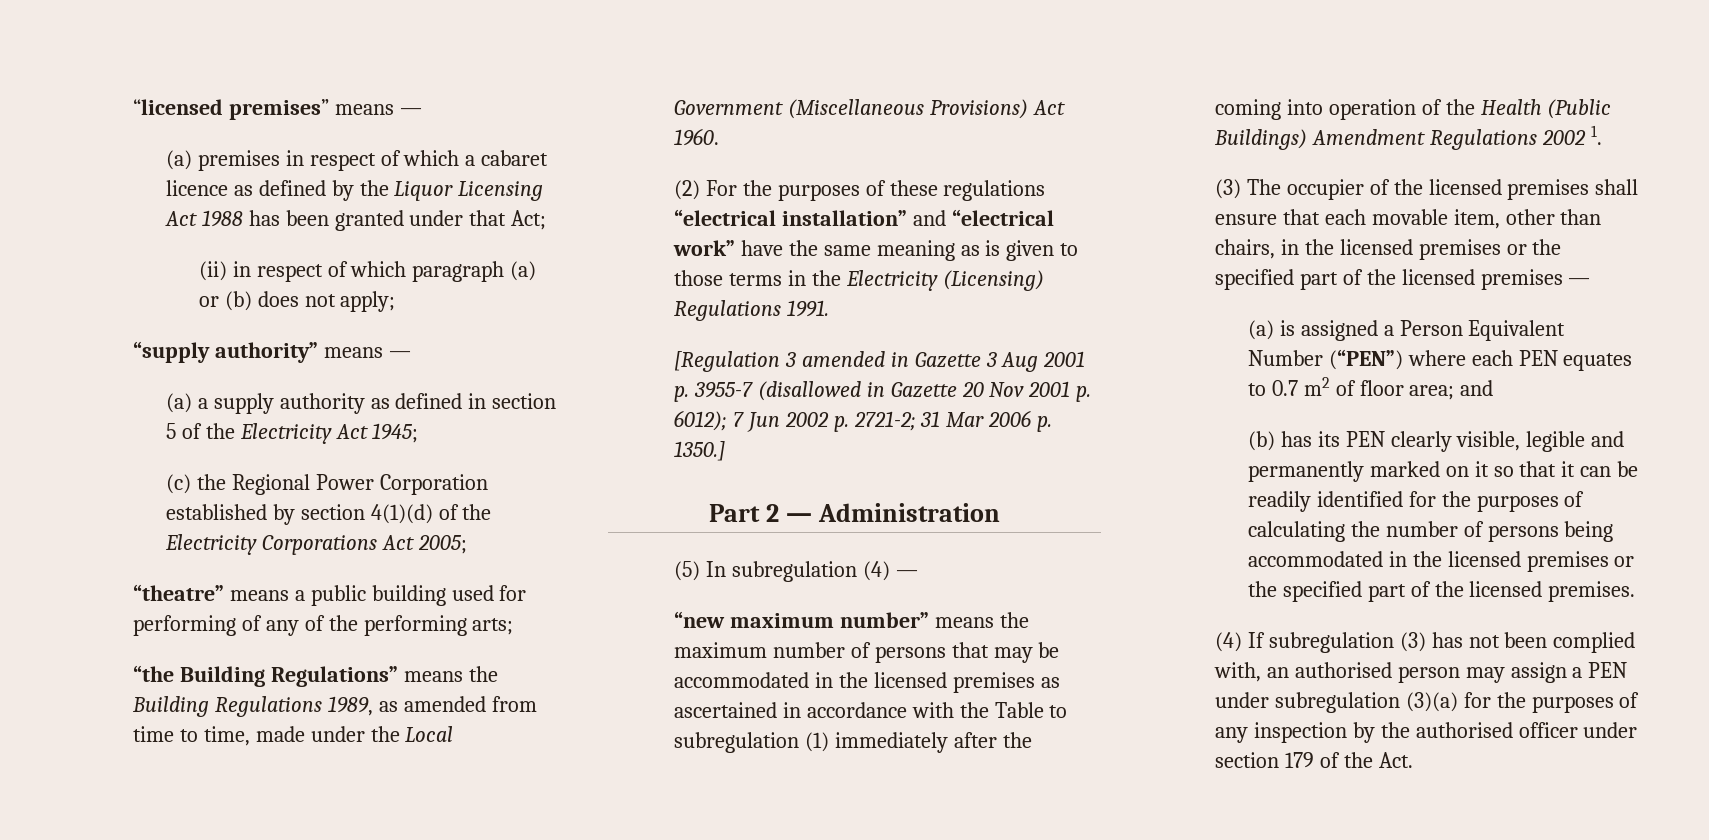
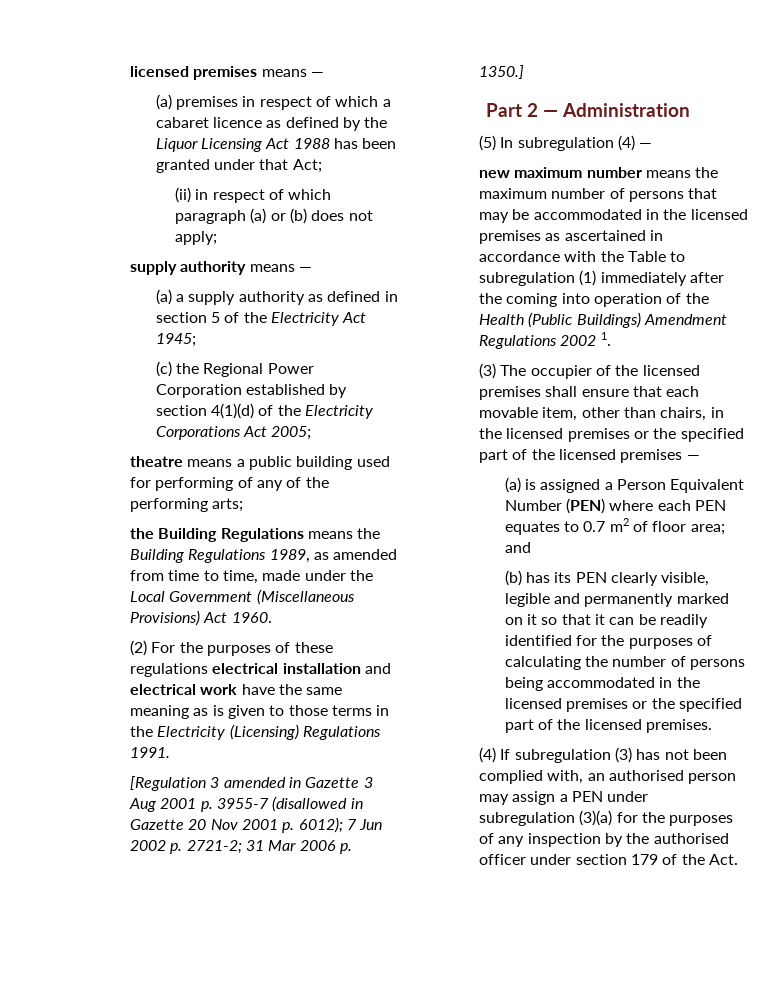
[132,99,329,120] “licensed premises” -> [130,66,258,80] licensed premises
[132,341,318,363] “supply authority” -> [130,261,247,275] supply authority
[132,584,224,601] “theatre” -> [130,456,184,467] theatre
[132,665,398,687] “the Building Regulations” -> [130,528,304,542] the Building Regulations
[673,209,1054,226] [672,240,735,256] “electrical installation” and “electrical work” -> [212,663,392,674] [130,684,238,695] electrical installation and electrical work
[673,611,929,628] “new maximum number” -> [479,167,642,178] new maximum number
[1328,349,1403,370] (“PEN”) -> [566,498,606,514] (PEN)

